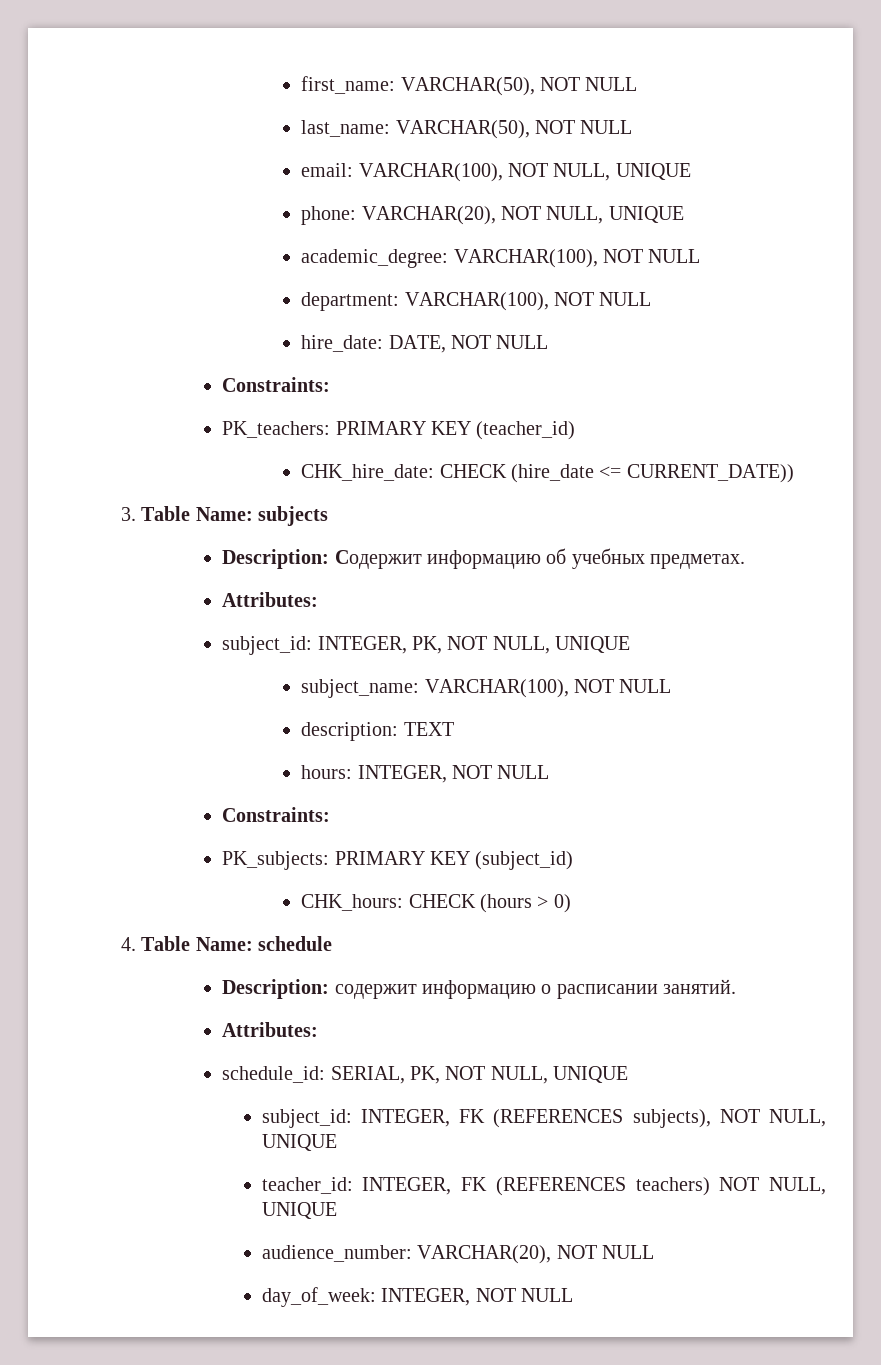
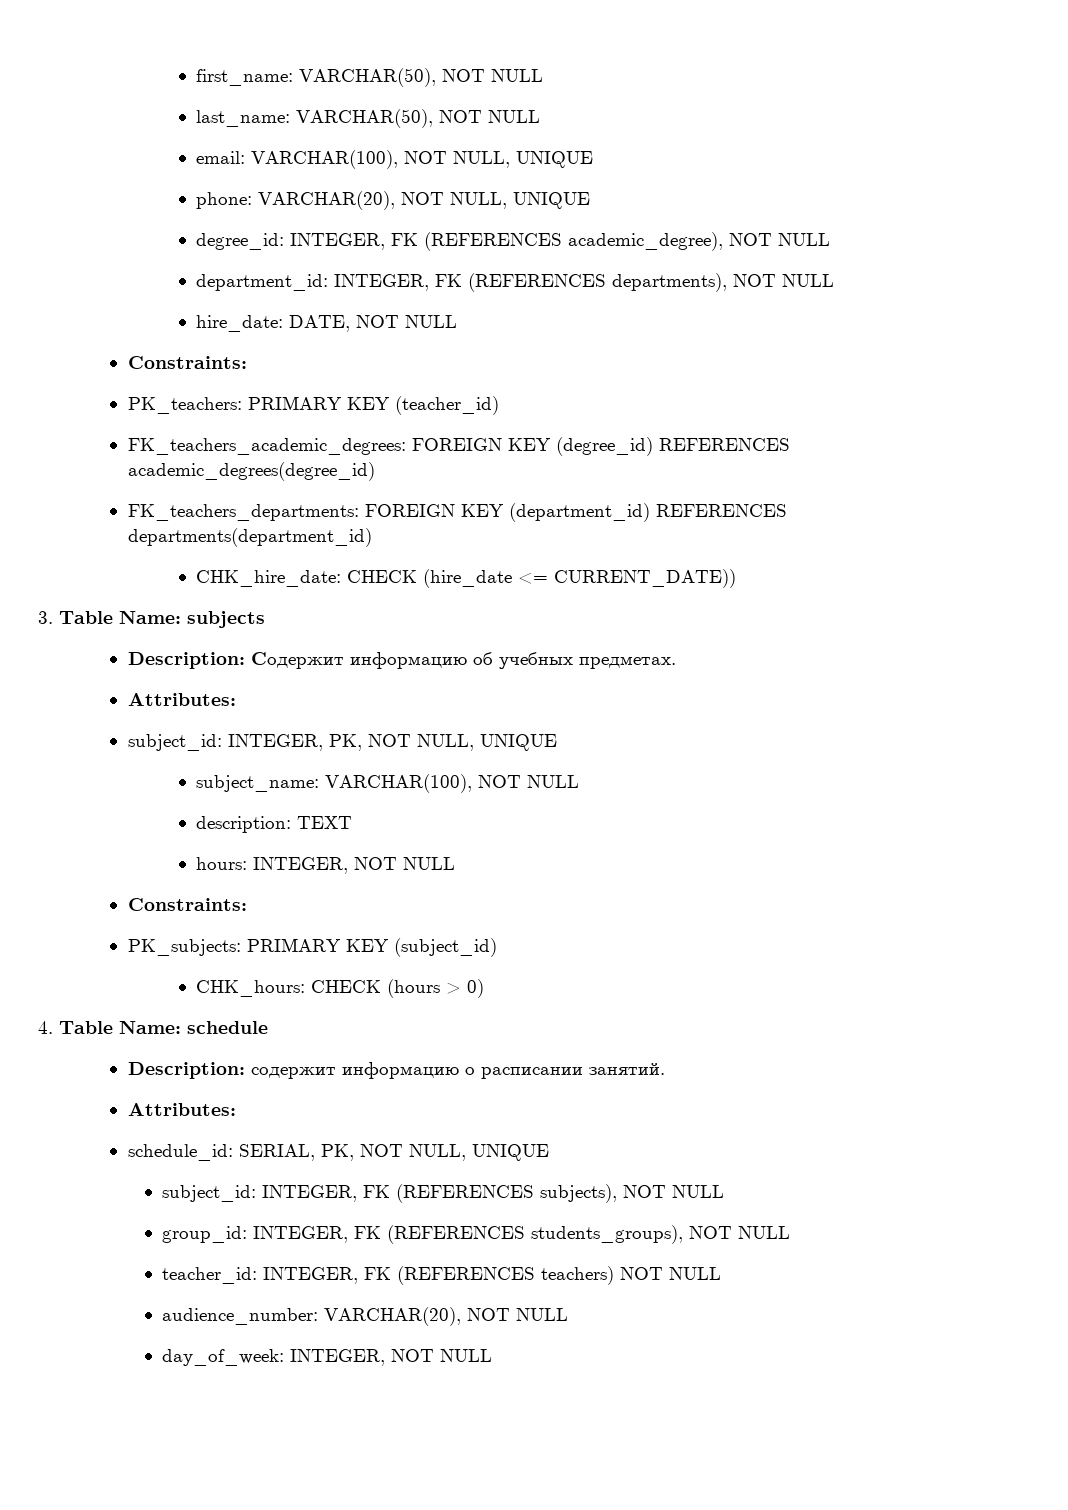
[301,249,701,268] [301,292,549,311] academic_degree: VARCHAR(100), NOT NULL // department: VARCHAR(100), -> [196,232,831,251] [196,273,728,292] degree_id: INTEGER, FK (REFERENCES academic_degree), NOT NULL // department_id: INTEGER, FK (REFERENCES departments),
(576, 430) none -> [127,437,790,456] [127,462,375,481] [127,503,787,522] [127,528,372,547] // FK_teachers_academic_degrees: FOREIGN KEY (degree_id) REFERENCES academic_degrees(degree_id) // FK_teachers_departments: FOREIGN KEY (department_id) REFERENCES departments(department_id)
[769,1109,826,1127] [261,1134,337,1151] NULL, UNIQUE -> [671,1185,724,1198] [161,1225,790,1244] NULL // group_id: INTEGER, FK (REFERENCES students_groups), NOT NULL
[768,1177,826,1195] [261,1202,337,1219] NULL, UNIQUE -> [668,1267,721,1280] NULL

